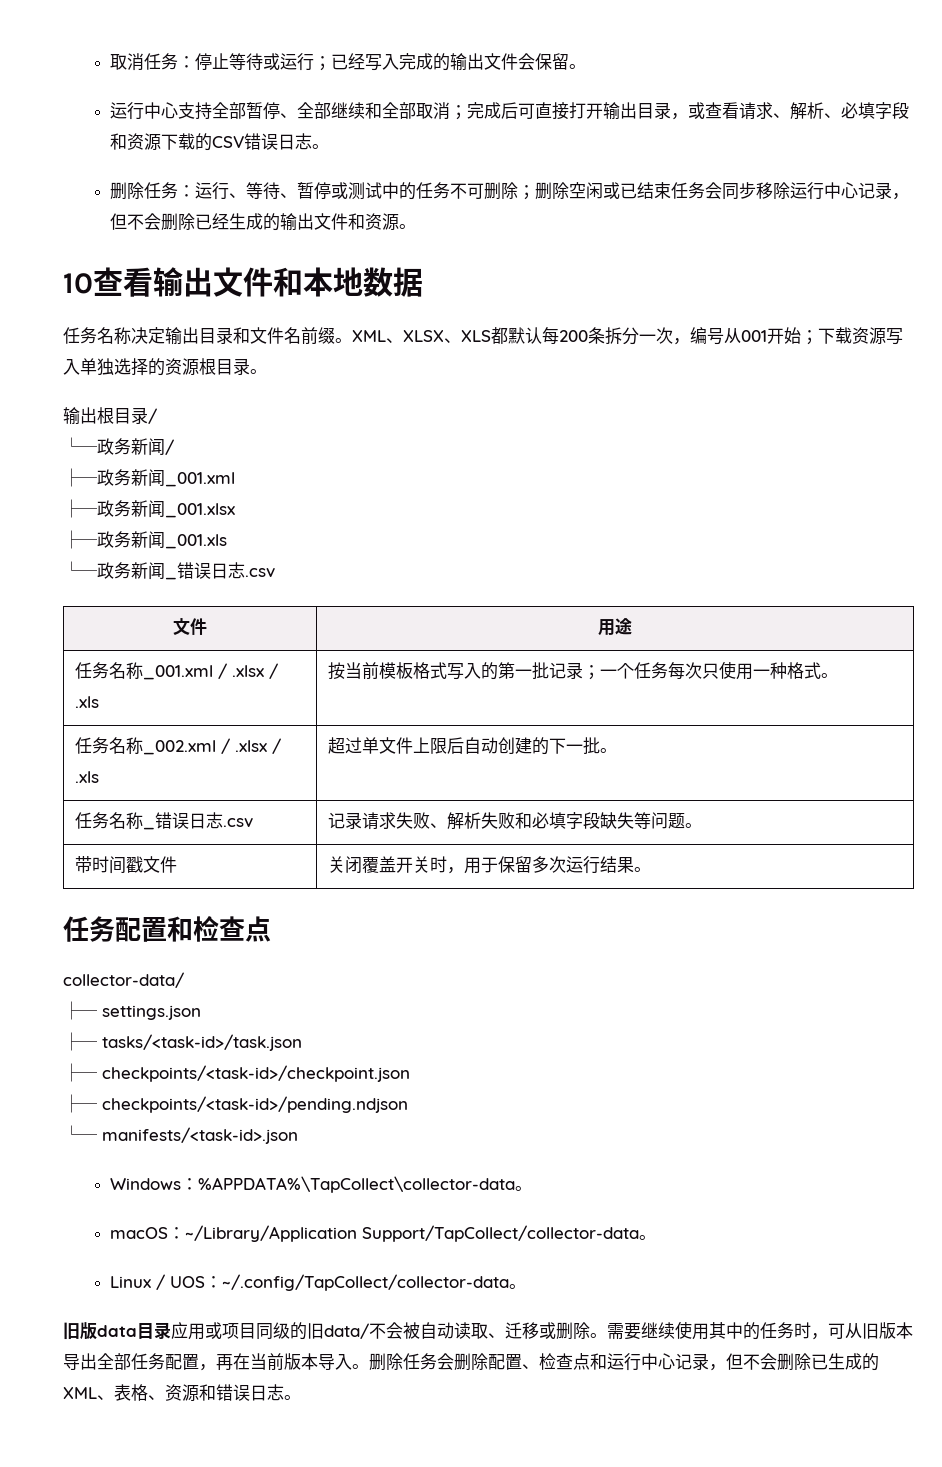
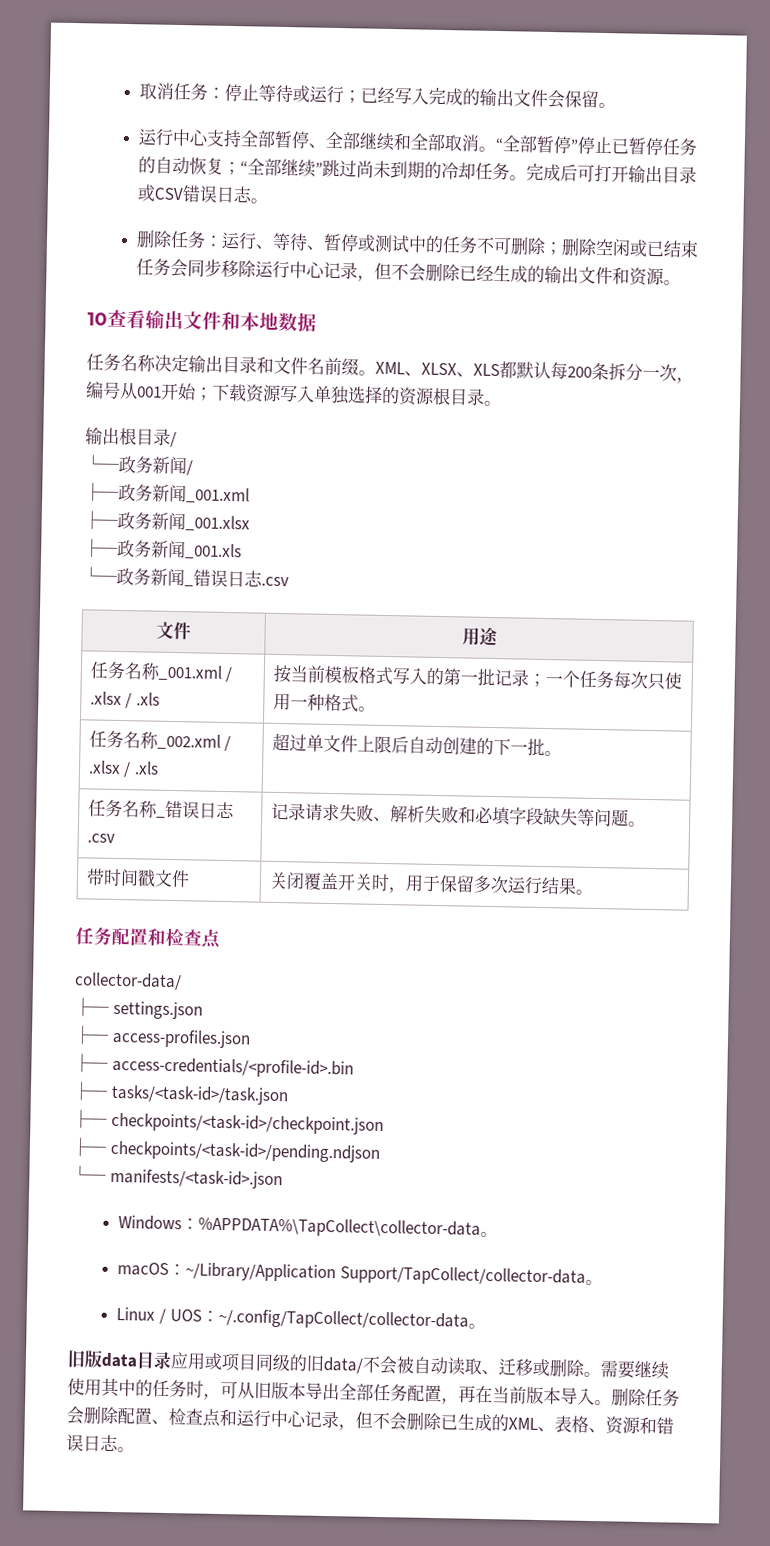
[450,105,468,120] ； -> [478,135,699,156] [138,156,528,181] 。“全部暂停”停止已暂停任务的自动恢复；“全部继续”跳过尚未到期的冷却任务。
[535,102,570,120] 直接 -> (596, 173) none
[671,102,910,120] [110,133,213,151] ，或查看请求、解析、必填字段和资源下载的 -> [137,184,157,202] 或
(201, 1012) none -> [73,1025,251,1049] [73,1053,354,1079] // ├─ access-profiles.json // ├─ access-credentials/<profile-id>.bin

